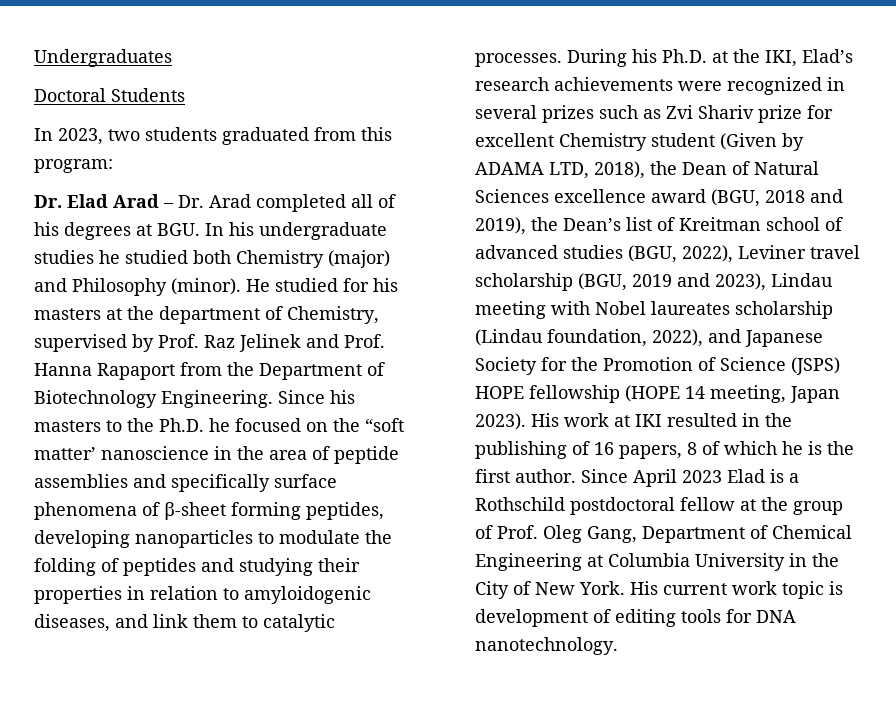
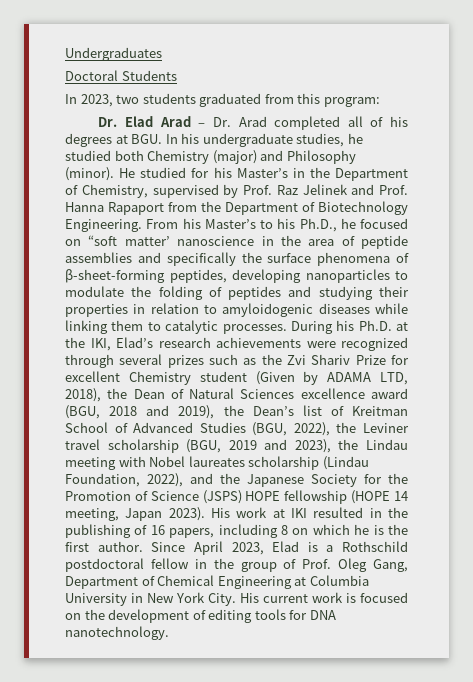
[34,250,94,264] studies -> [296,133,345,147] studies,
[34,306,260,324] masters at the department -> [236,167,408,181] Master’s in the Department
[278,390,355,404] [34,418,204,432] Since his masters to the Ph.D. -> [146,218,337,232] From his Master’s to his Ph.D.,
[333,418,360,432] the -> (81, 242) none
(270, 483) none -> [241,252,262,263] the
[164,502,301,520] β-sheet forming -> [65,269,165,283] β-sheet-forming
[34,614,188,632] diseases, and link -> [318,303,408,314] [65,320,108,334] diseases while linking
[827,77,845,91] in -> [65,354,114,368] through
(661, 114) none -> [261,354,282,365] the
[758,105,802,123] prize -> [355,355,386,365] Prize
[766,217,843,231] [475,245,623,259] school of advanced studies -> [65,422,246,433] School of Advanced Studies
(733, 254) none -> [336,422,357,433] the
(766, 282) none -> [338,439,359,450] the
[547,329,647,347] foundation, -> [65,473,140,487] Foundation,
(741, 336) none -> [220,473,240,484] the
[687,441,720,455] 8 of -> [218,524,309,538] including 8 on
[682,470,722,483] 2023 -> [231,542,264,555] 2023,
[740,499,756,511] at -> [194,559,207,569] in
[812,553,839,567] [475,581,843,599] the City of New York. His current work topic is -> [147,592,408,606] [65,609,105,620] New York City. His current work is focused on the

